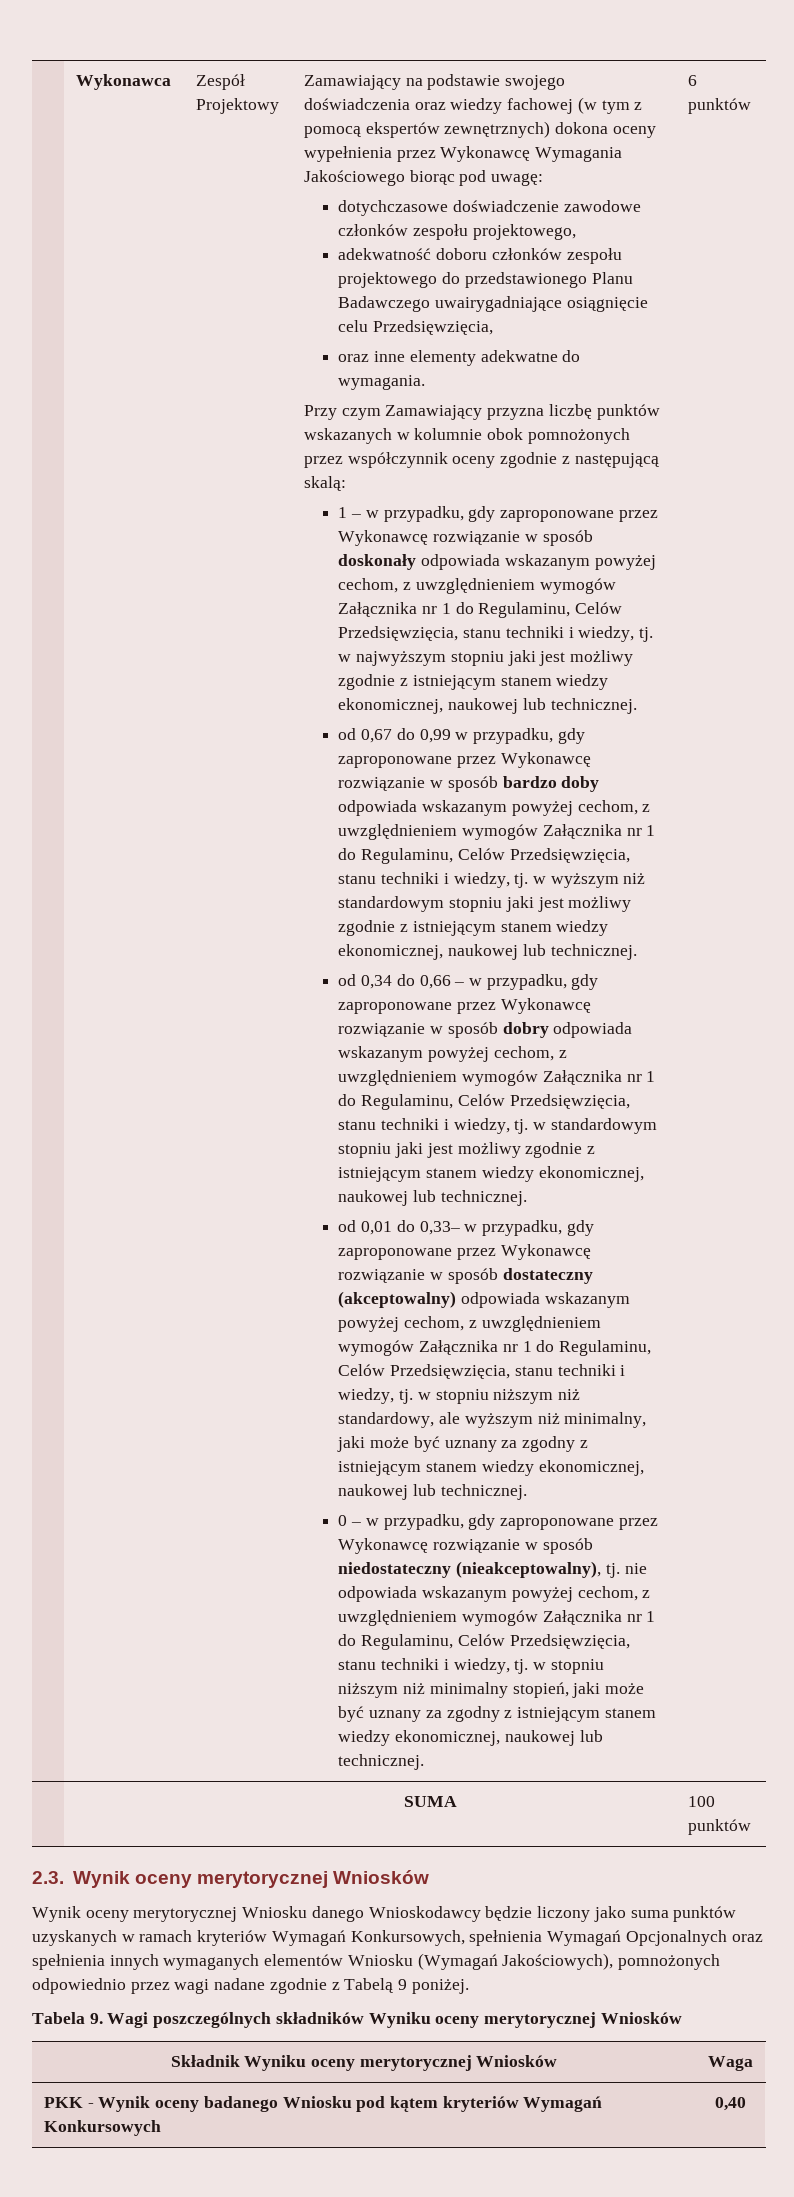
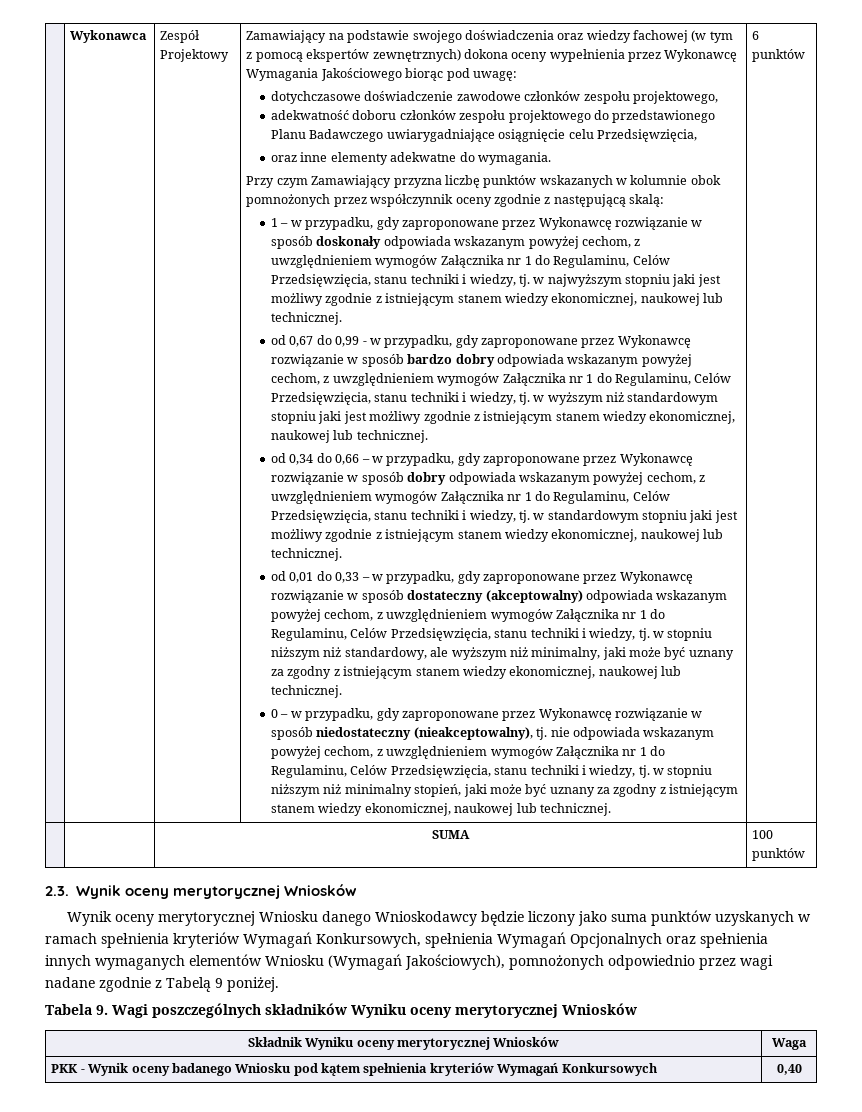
[435,296,563,312] uwairygadniające -> [386,129,495,142] uwiarygadniające
(451, 736) none -> [362,341,367,345] -
[561,776,600,792] doby -> [455,354,495,367] dobry
[419,1221,460,1235] 0,33– -> [335,572,370,583] 0,33 –
(193, 1936) none -> [101,933,169,948] spełnienia
(438, 2104) none -> [363,1063,428,1076] spełnienia

